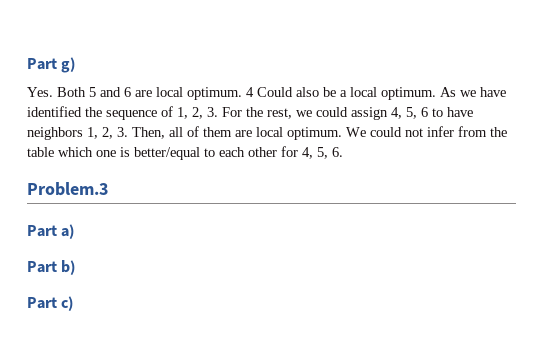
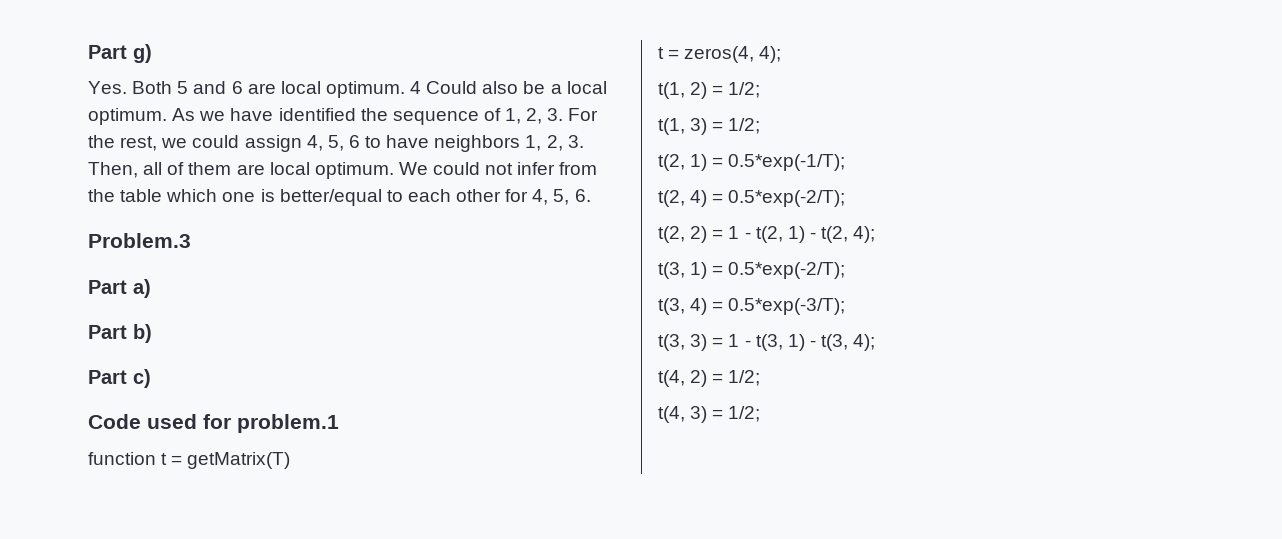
(75, 303) none -> [88,414,339,433] [88,452,291,469] [658,46,782,63] [658,82,761,99] [658,118,761,135] [658,154,846,171] [658,190,846,207] [658,226,876,243] [658,262,846,279] [658,298,846,315] [658,334,876,351] [658,370,761,387] [658,406,761,423] // Code used for problem.1 // function t = getMatrix(T) // t = zeros(4, 4); // t(1, 2) = 1/2; // t(1, 3) = 1/2; // t(2, 1) = 0.5*exp(-1/T); // t(2, 4) = 0.5*exp(-2/T); // t(2, 2) = 1 - t(2, 1) - t(2, 4); // t(3, 1) = 0.5*exp(-2/T); // t(3, 4) = 0.5*exp(-3/T); // t(3, 3) = 1 - t(3, 1) - t(3, 4); // t(4, 2) = 1/2; // t(4, 3) = 1/2;

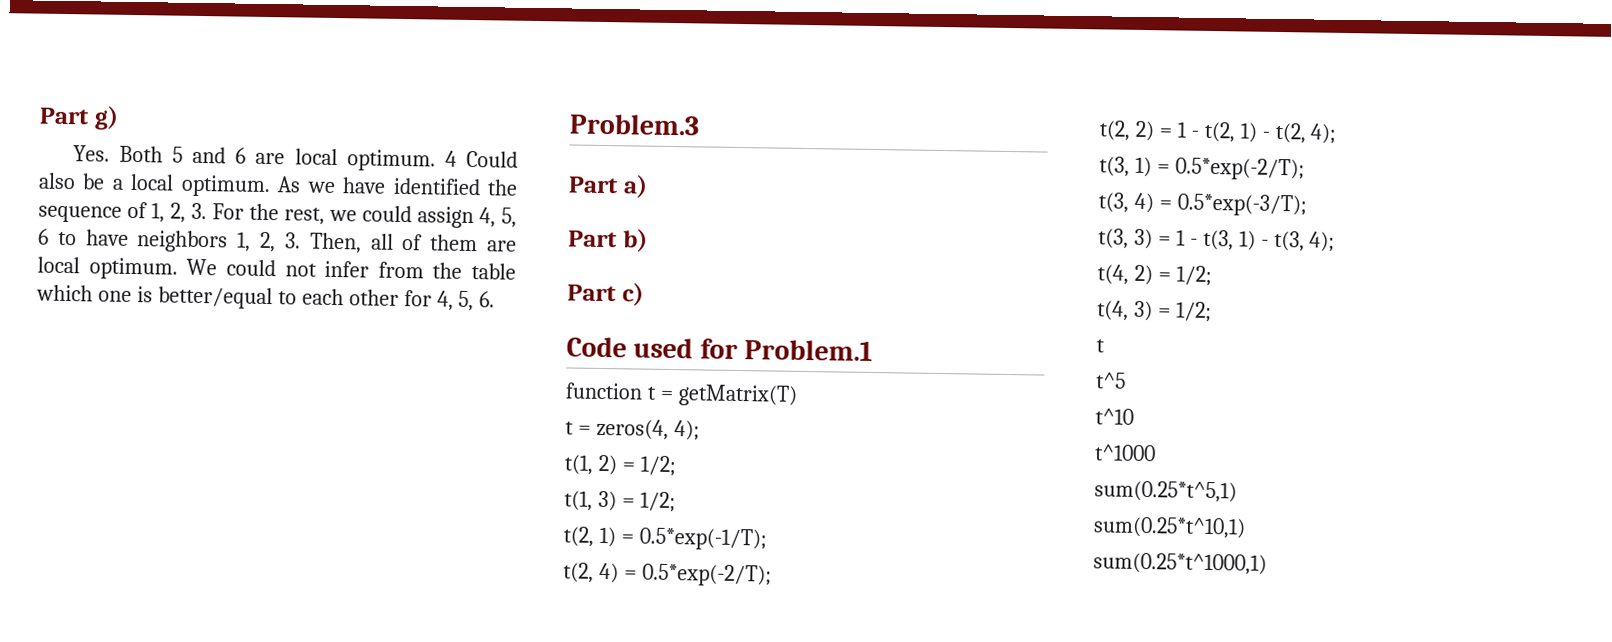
[237,414,339,433] problem.1 -> [744,339,874,362] Problem.1
(761, 414) none -> [1096,339,1105,353] [1096,372,1126,389] [1095,408,1134,425] [1094,444,1156,462] [1094,480,1237,503] [1093,516,1246,539] [1093,552,1267,575] // t // t^5 // t^10 // t^1000 // sum(0.25*t^5,1) // sum(0.25*t^10,1) // sum(0.25*t^1000,1)

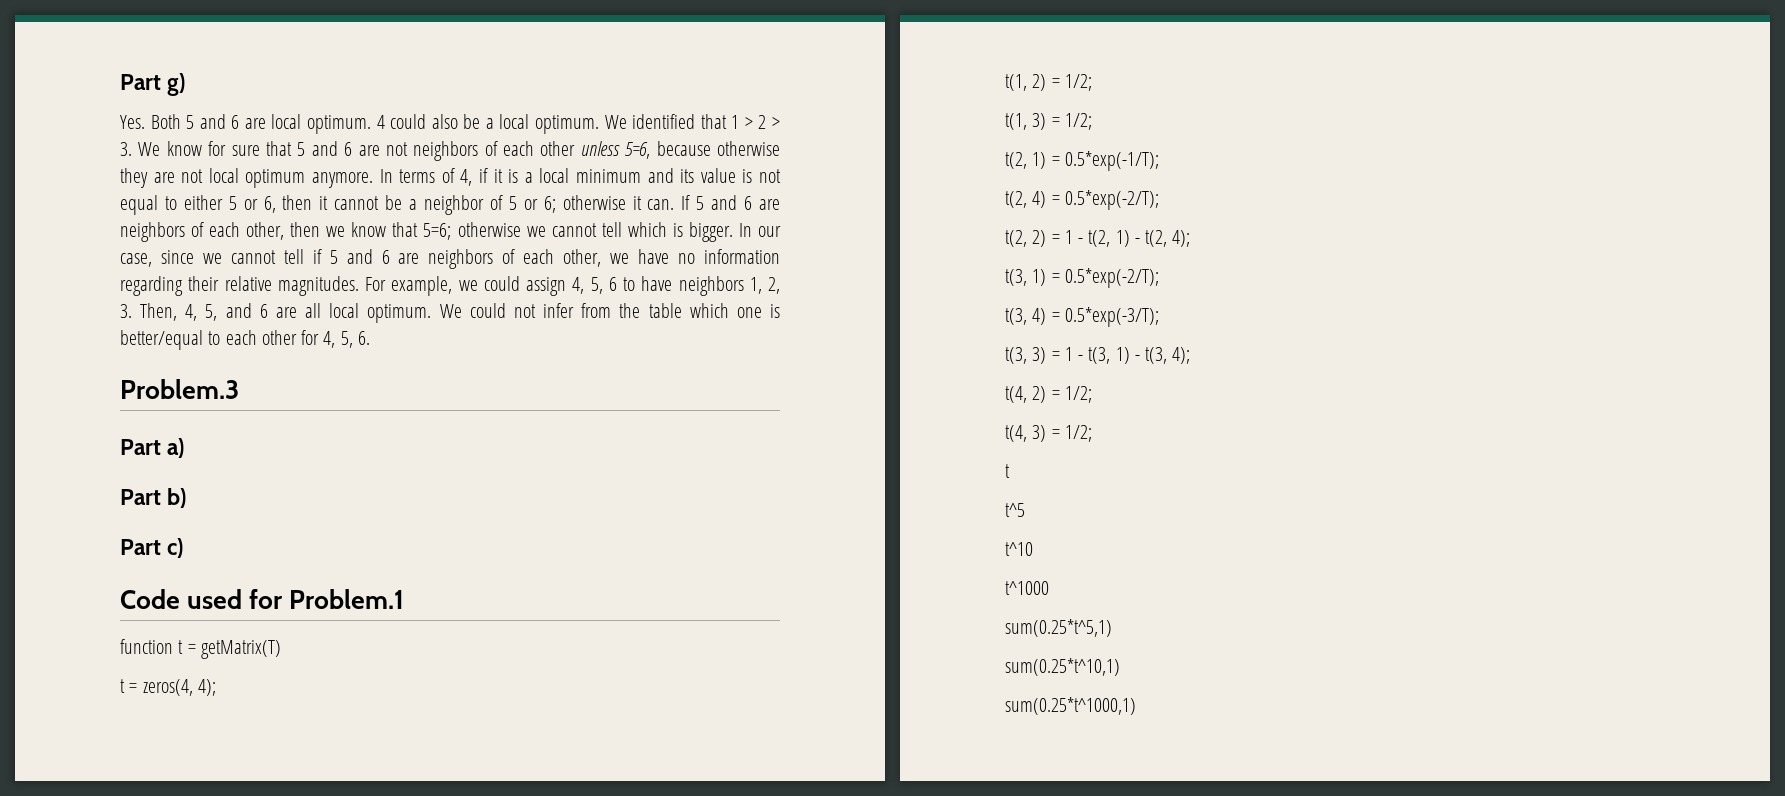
[466,150,519,168] Could -> [390,114,427,129] could
[277,176,519,196] [38,201,325,225] As we have identified the sequence of 1, 2, 3. For the rest, -> [604,114,780,129] [120,141,781,161] [120,168,782,188] [120,195,781,215] [120,222,781,242] [120,249,781,269] [120,276,453,296] We identified that 1 > 2 > 3. We know for sure that 5 and 6 are not neighbors of each other unless 5=6, because otherwise they are not local optimum anymore. In terms of 4, if it is a local minimum and its value is not equal to either 5 or 6, then it cannot be a neighbor of 5 or 6; otherwise it can. If 5 and 6 are neighbors of each other, then we know that 5=6; otherwise we cannot tell which is bigger. In our case, since we cannot tell if 5 and 6 are neighbors of each other, we have no information regarding their relative magnitudes. For example,
[370,233,517,252] all of them are -> [185,303,322,321] 4, 5, and 6 are all

